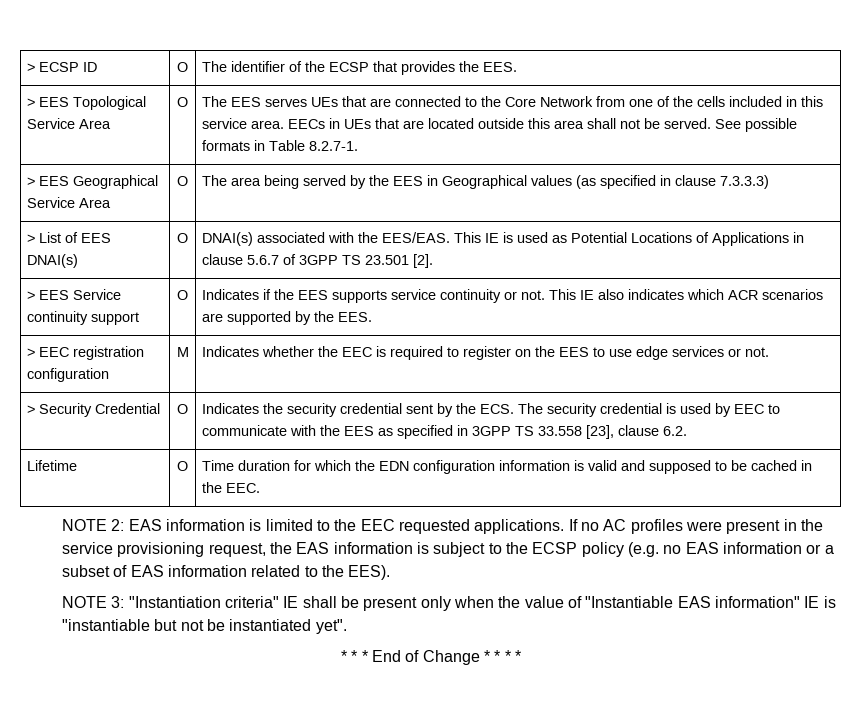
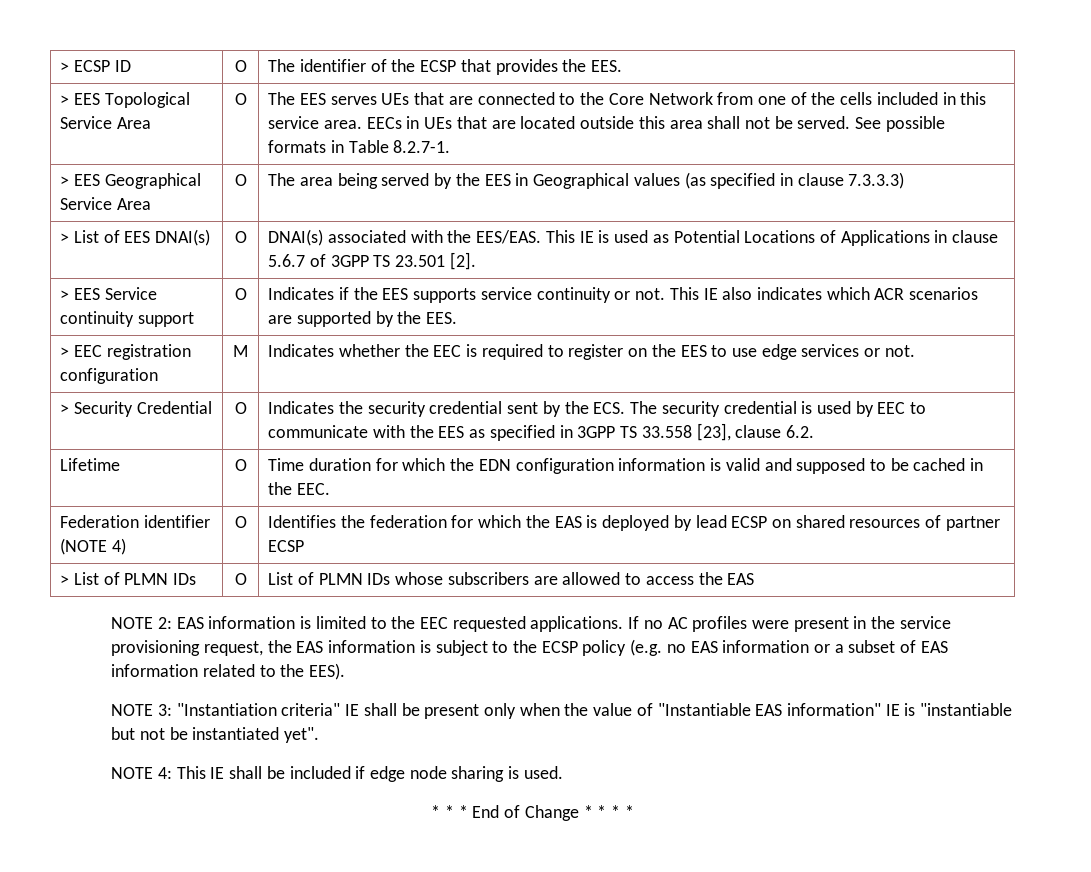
(260, 488) none -> [60,515,210,528] [60,538,126,555] [234,516,247,528] [268,515,1000,531] [268,540,305,552] [60,572,197,585] [234,573,247,585] [268,572,755,585] // Federation identifier (NOTE 4) | O | Identifies the federation for which the EAS is deployed by lead ECSP on shared resources of partner ECSP // > List of PLMN IDs | O | List of PLMN IDs whose subscribers are allowed to access the EAS
(347, 626) none -> [111,766,563,782] // NOTE 4: This IE shall be included if edge node sharing is used.

